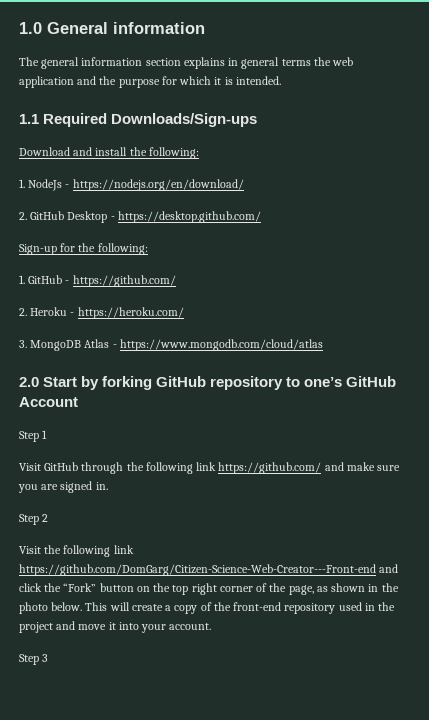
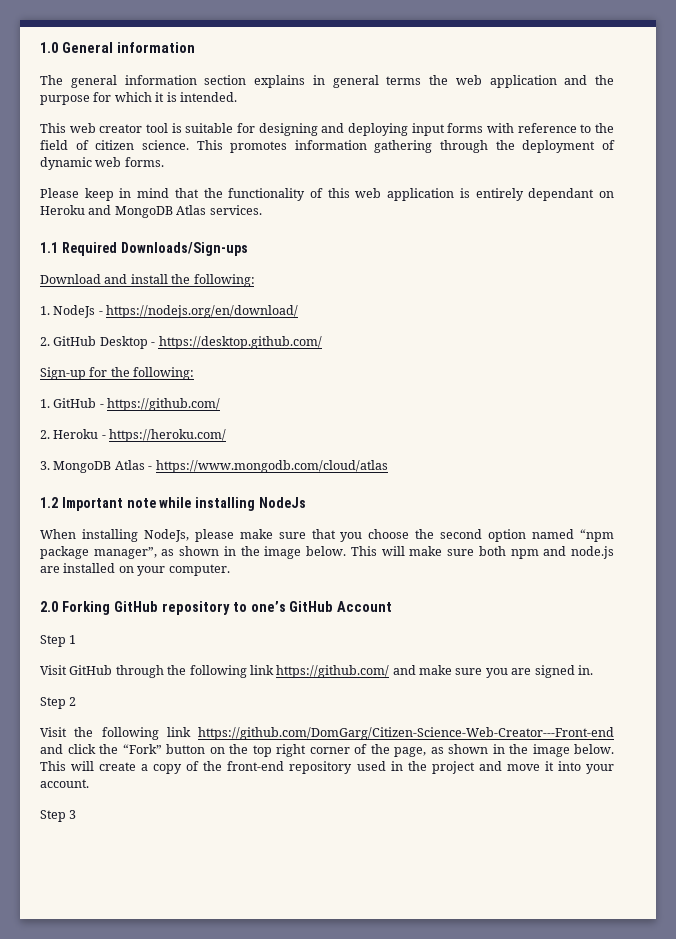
(281, 80) none -> [40,123,614,136] [40,140,615,153] [40,157,164,170] [40,188,615,201] [40,205,262,218] // This web creator tool is suitable for designing and deploying input forms with reference to the field of citizen science. This promotes information gathering through the deployment of dynamic web forms. // Please keep in mind that the functionality of this web application is entirely dependant on Heroku and MongoDB Atlas services.
[19,376,153,390] 2.0 Start by forking -> [40,497,306,511] [40,529,614,542] [40,546,615,559] [40,563,230,576] [40,601,110,615] 1.2 Important note while installing NodeJs // When installing NodeJs, please make sure that you choose the second option named “npm package manager”, as shown in the image below. This will make sure both npm and node.js are installed on your computer. // 2.0 Forking
[19,602,48,614] photo -> [532,744,570,757] image

